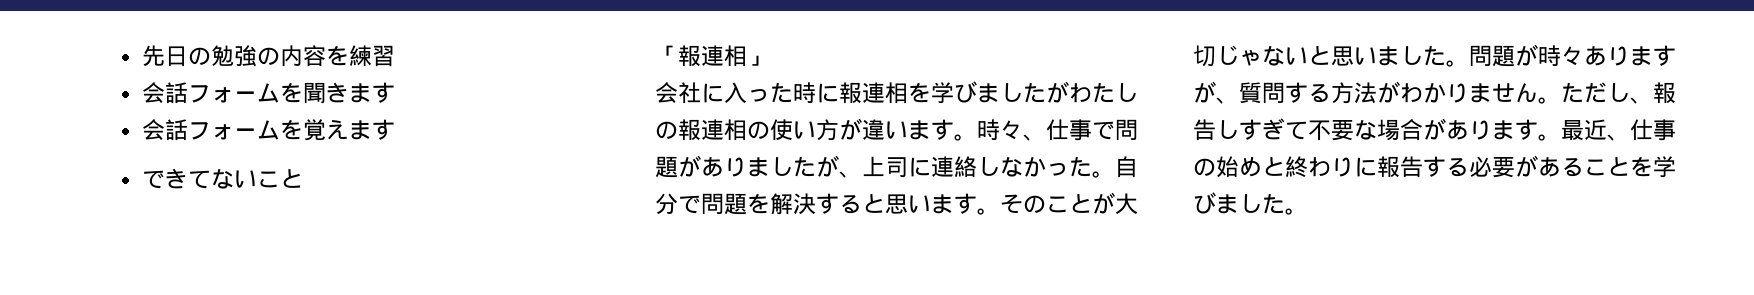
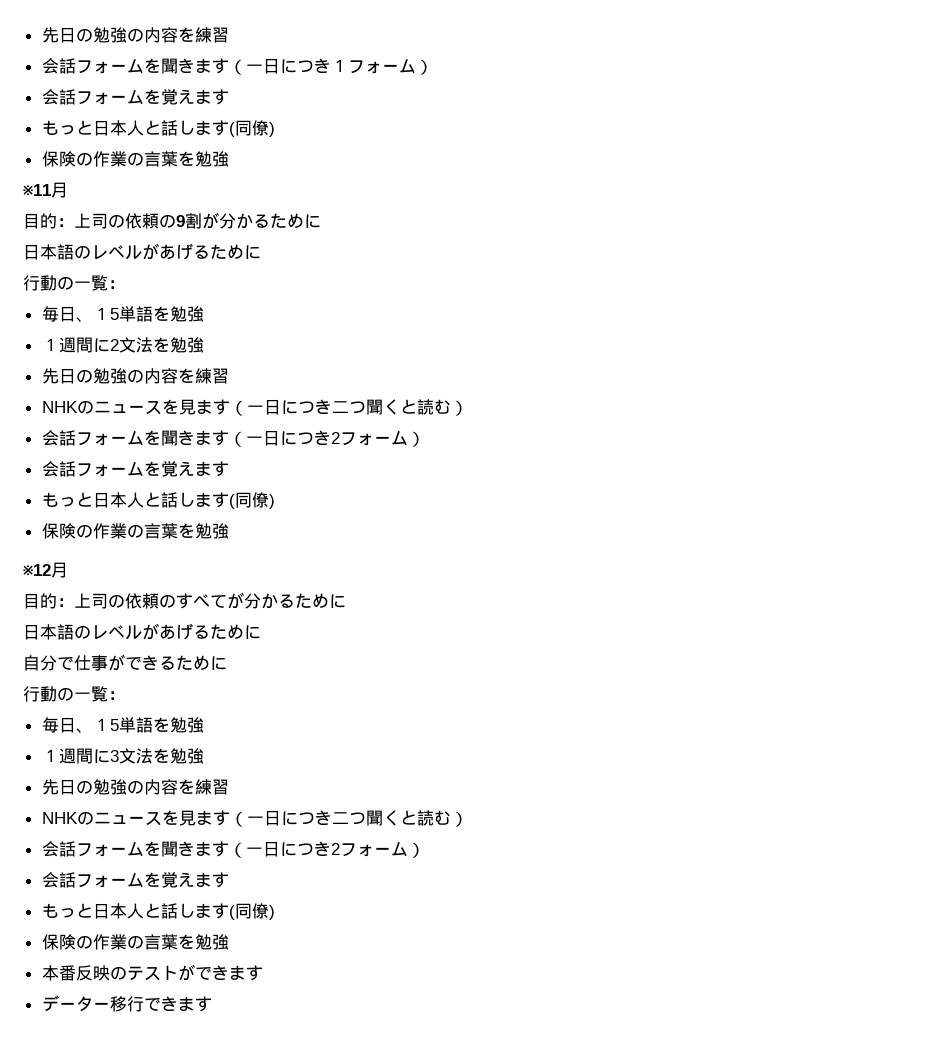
[142,119,396,141] [142,168,304,189] [655,45,770,67] [655,81,1138,104] [655,118,1138,141] [655,155,1138,178] [655,192,1138,215] [1193,44,1676,67] [1193,81,1676,104] [1193,118,1676,141] [1193,155,1676,178] [1193,192,1308,215] // 会話フォームを覚えます // できてないこと // 「報連相」 // 会社に入った時に報連相を学びましたがわたしの報連相の使い方が違います。時々、仕事で問題がありましたが、上司に連絡しなかった。自分で問題を解決すると思います。そのことが大切じゃないと思いました。問題が時々ありますが、質問する方法がわかりません。ただし、報告しすぎて不要な場合があります。最近、仕事の始めと終わりに報告する必要があることを学びました。 -> [228,58,433,75] [41,89,229,105] [41,120,275,137] [41,151,229,167] [23,182,68,198] [23,212,321,229] [23,243,261,260] [23,275,125,291] [41,306,204,322] [41,337,204,353] [41,368,229,384] [41,399,468,416] [41,430,425,447] [41,461,229,477] [41,492,275,509] [41,523,229,539] [23,562,68,578] [23,592,346,609] [23,623,261,640] [23,654,227,671] [23,686,125,702] [41,717,204,733] [41,748,204,764] [41,779,229,795] [41,810,468,827] [41,841,425,858] [41,872,229,888] [41,903,275,920] [41,934,229,950] [41,964,263,981] [41,995,212,1012] （一日につき１フォーム） // 会話フォームを覚えます // もっと日本人と話します(同僚) // 保険の作業の言葉を勉強 // ※11月 // 目的：上司の依頼の9割が分かるために // 日本語のレベルがあげるために // 行動の一覧： // 毎日、１5単語を勉強 // １週間に2文法を勉強 // 先日の勉強の内容を練習 // NHKのニュースを見ます（一日につき二つ聞くと読む） // 会話フォームを聞きます（一日につき2フォーム） // 会話フォームを覚えます // もっと日本人と話します(同僚) // 保険の作業の言葉を勉強 // ※12月 // 目的：上司の依頼のすべてが分かるために // 日本語のレベルがあげるために // 自分で仕事ができるために // 行動の一覧： // 毎日、１5単語を勉強 // １週間に3文法を勉強 // 先日の勉強の内容を練習 // NHKのニュースを見ます（一日につき二つ聞くと読む） // 会話フォームを聞きます（一日につき2フォーム） // 会話フォームを覚えます // もっと日本人と話します(同僚) // 保険の作業の言葉を勉強 // 本番反映のテストができます // データー移行できます

